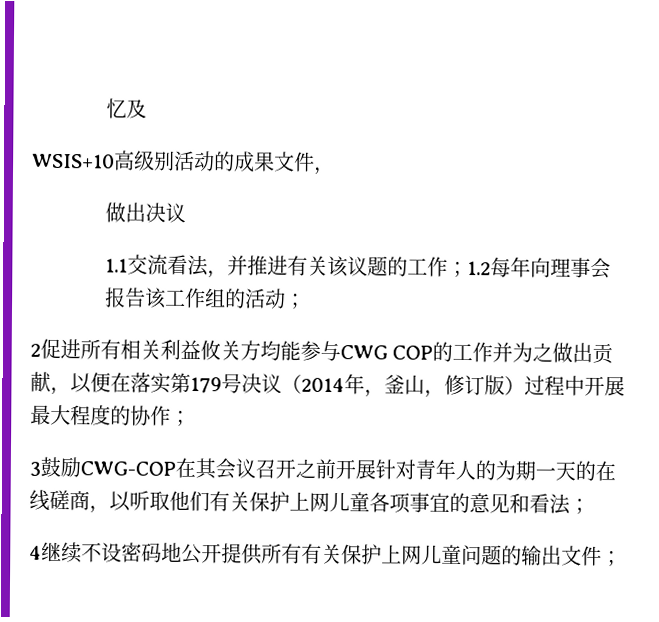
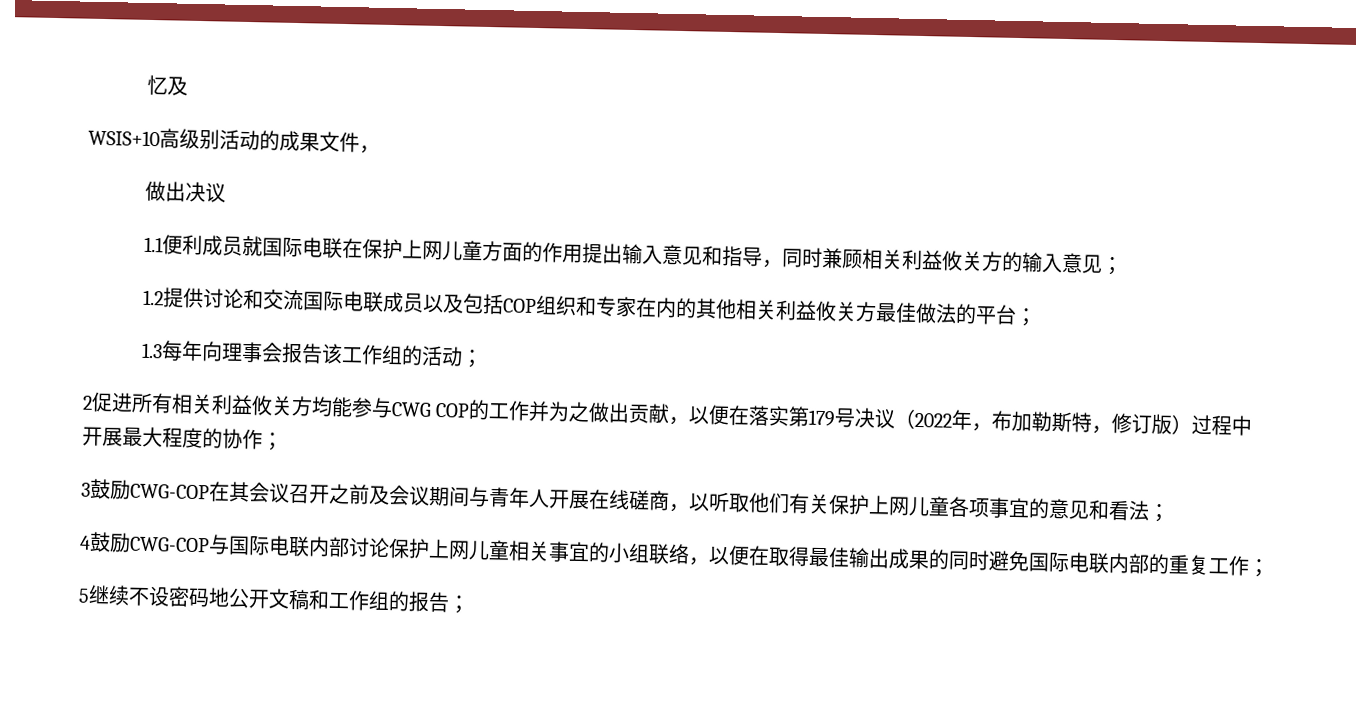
[127,254,492,279] 交流看法，并推进有关该议题的工作；1.2 -> [162,234,1124,276] [143,287,1038,327] [141,342,164,359] 便利成员就国际电联在保护上网儿童方面的作用提出输入意见和指导，同时兼顾相关利益攸关方的输入意见； // 1.2提供讨论和交流国际电联成员以及包括COP组织和专家在内的其他相关利益攸关方最佳做法的平台； // 1.3
[301,374,425,398] 2014年，釜山 -> [914,409,1094,433] 2022年，布加勒斯特
[335,459,596,481] 开展针对青年人的为期一天的 -> [368,485,590,510] 及会议期间与青年人开展
(42, 552) none -> [89,531,1270,578] [78,588,90,603] 鼓励CWG-COP与国际电联内部讨论保护上网儿童相关事宜的小组联络，以便在取得最佳输出成果的同时避免国际电联内部的重复工作； // 5
[221,543,602,566] 提供所有有关保护上网儿童问题的输出文件 -> [268,588,450,613] 文稿和工作组的报告

